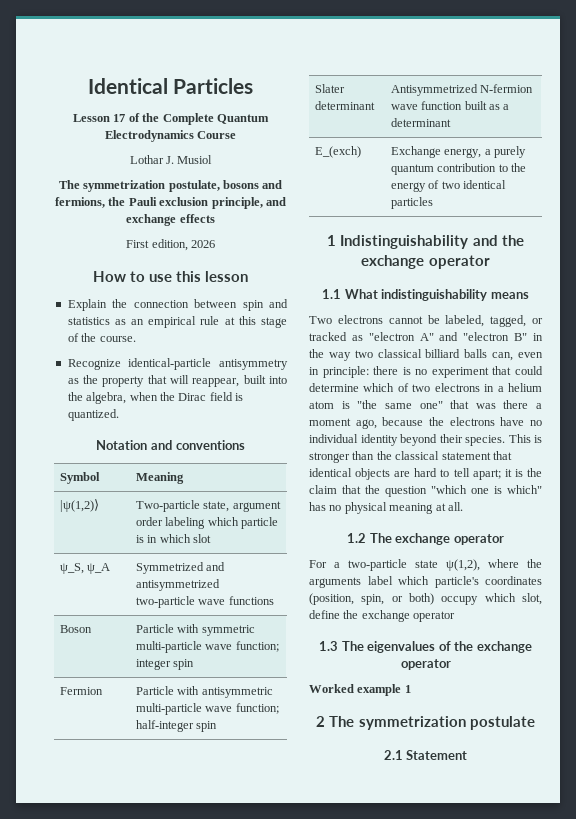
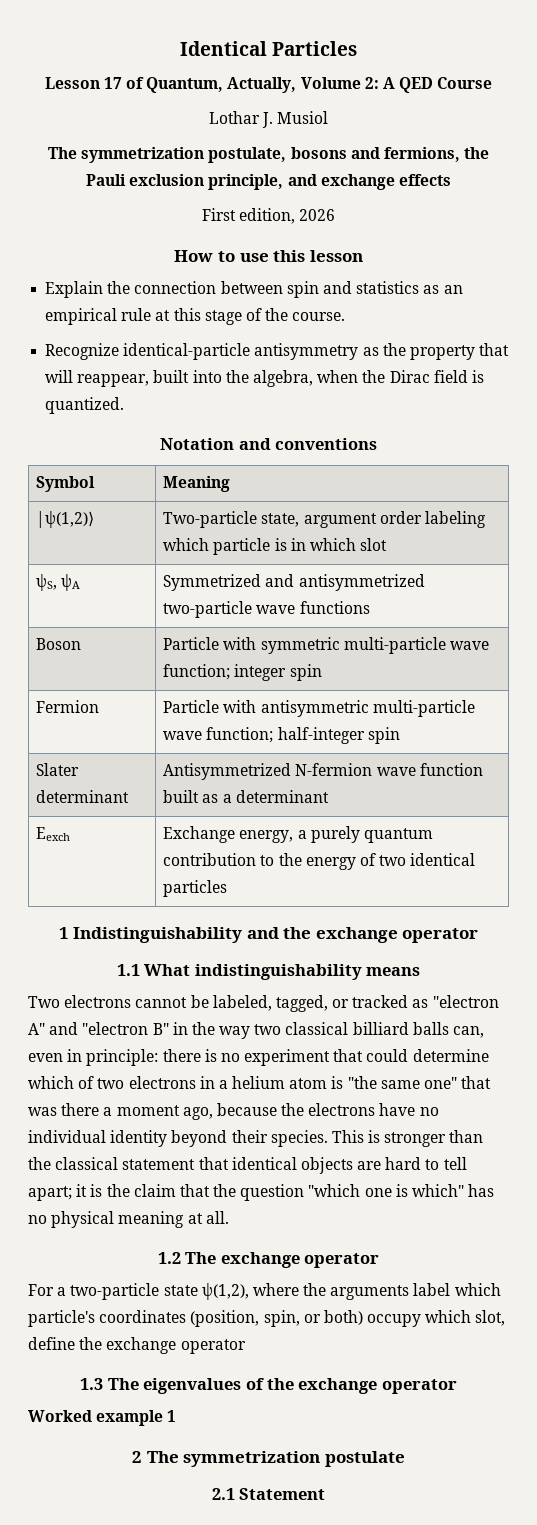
[142,113,269,125] [104,130,194,142] the Complete Quantum Electrodynamics -> [146,77,434,93] Quantum, Actually, Volume 2: A QED
[59,563,111,574] ψ_S, ψ_A -> [36,574,81,591] ψS, ψA
[314,146,361,158] E_(exch) -> [36,827,71,841] Eexch

